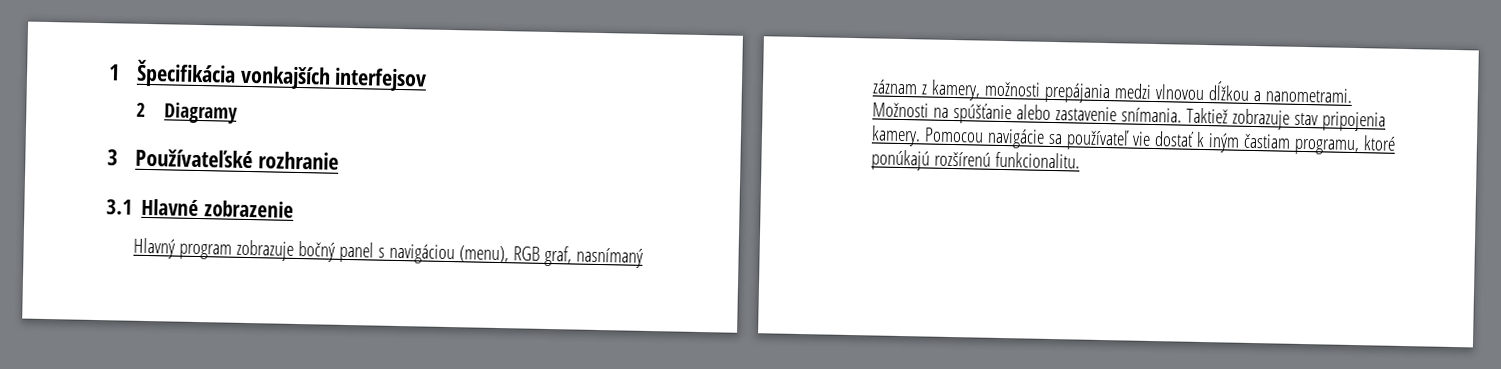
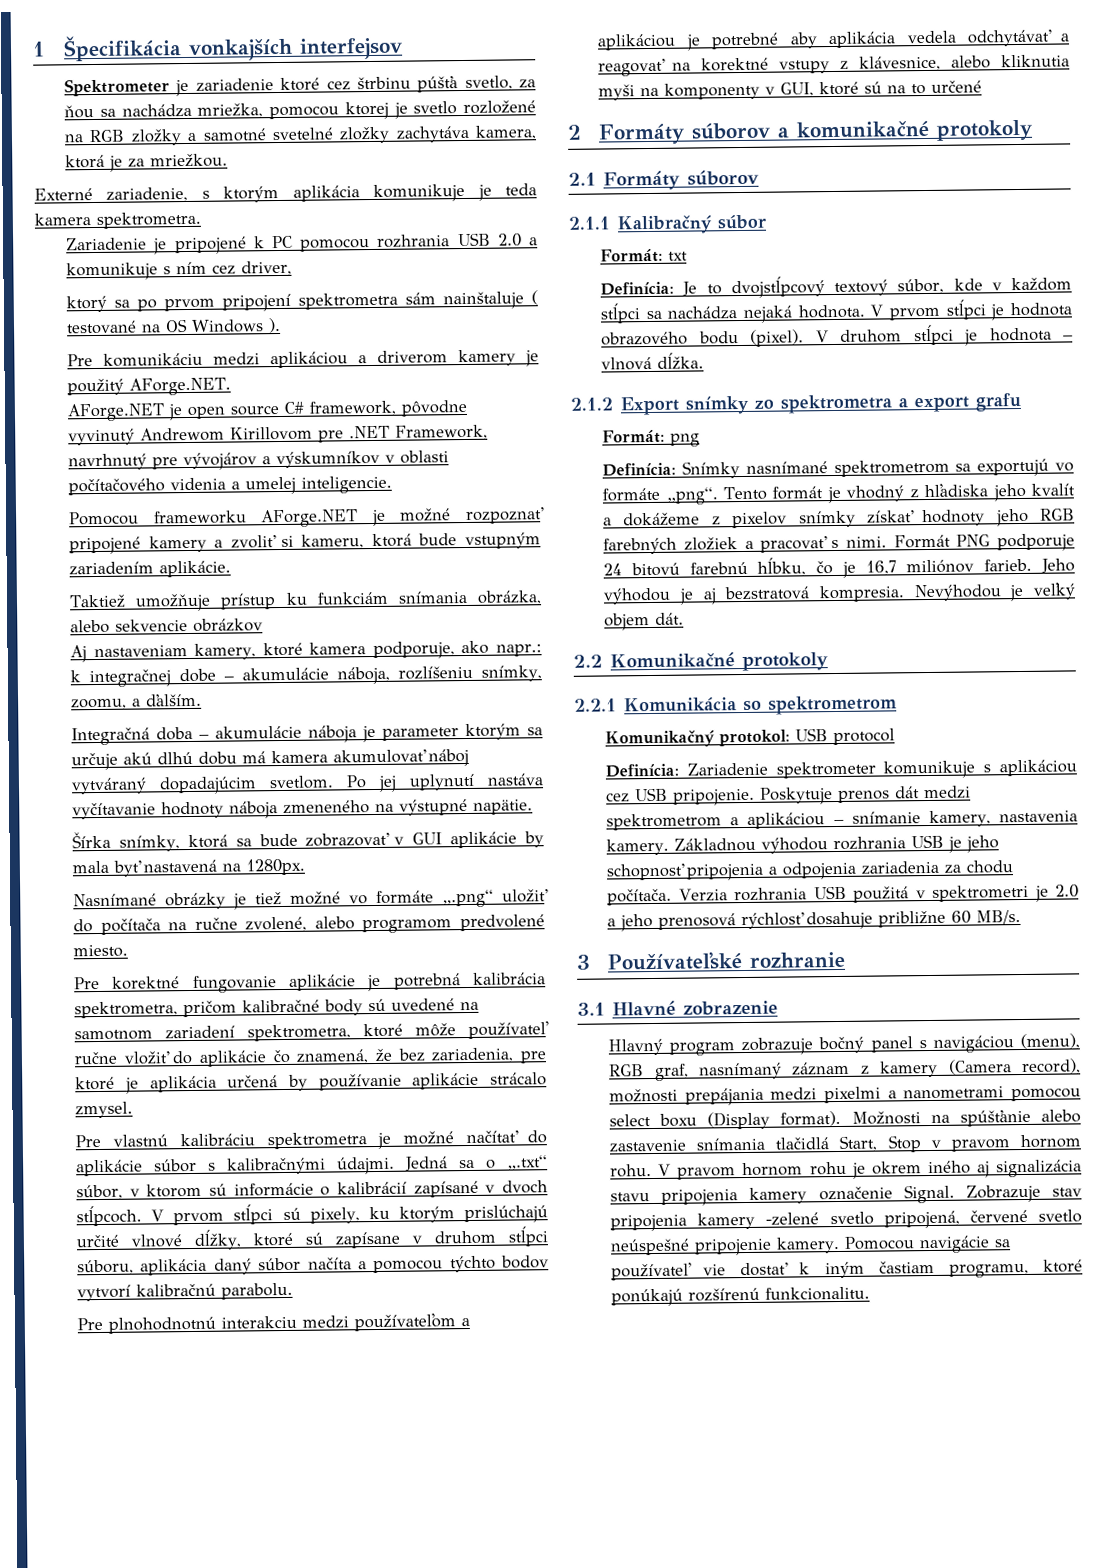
[135,102,238,124] 2 Diagramy -> [64,75,537,97] [64,100,536,120] [64,125,537,146] [65,153,229,172] [34,183,537,203] [34,211,201,229] [66,232,538,255] [66,260,293,281] [66,290,538,313] [66,317,282,335] [67,349,539,369] [67,377,232,396] [67,399,469,422] [68,424,489,446] [68,450,450,471] [68,475,393,496] [69,507,545,528] [69,532,542,555] [69,560,232,578] [69,590,542,612] [70,618,264,634] [70,640,543,663] [70,665,543,688] [71,693,203,710] [71,723,544,746] [71,748,470,771] [71,773,544,795] [72,798,534,820] [72,831,544,852] [72,858,306,877] [73,889,550,910] [73,914,545,935] [73,944,129,958] [74,972,546,993] [74,998,480,1019] [74,1021,549,1042] [74,1047,547,1067] [75,1072,547,1094] [75,1101,134,1119] [75,1130,547,1150] [76,1155,549,1177] [76,1180,548,1200] [76,1204,548,1227] [76,1226,550,1250] [77,1255,550,1276] [77,1282,294,1302] [77,1313,471,1334] [597,29,1069,51] [598,54,1070,77] [598,80,983,101] [567,119,1034,145] [568,169,760,191] [568,214,768,235] [600,248,689,263] [600,276,1072,299] [600,299,1072,324] [601,324,1073,347] [601,352,705,371] [570,392,1022,416] [602,429,701,447] [602,458,1074,479] [602,483,1075,505] [603,508,1075,529] [603,533,1075,555] [603,557,1075,578] [603,582,1076,605] [604,612,685,631] [573,652,829,672] [574,695,898,715] [605,728,896,748] [605,759,1077,779] [606,785,972,806] [606,810,1078,831] [606,834,1000,856] [606,860,1014,881] [607,884,1079,906] [607,910,1022,932] Spektrometer je zariadenie ktoré cez štrbinu púšťa svetlo, za ňou sa nachádza mriežka, pomocou ktorej je svetlo rozložené na RGB zložky a samotné svetelné zložky zachytáva kamera, ktorá je za mriežkou. // Externé zariadenie, s ktorým aplikácia komunikuje je teda kamera spektrometra. // Zariadenie je pripojené k PC pomocou rozhrania USB 2.0 a komunikuje s ním cez driver, // ktorý sa po prvom pripojení spektrometra sám nainštaluje ( testované na OS Windows ). // Pre komunikáciu medzi aplikáciou a driverom kamery je použitý AForge.NET. // AForge.NET je open source C# framework, pôvodne vyvinutý Andrewom Kirillovom pre .NET Framework, navrhnutý pre vývojárov a výskumníkov v oblasti počítačového videnia a umelej inteligencie. // Pomocou frameworku AForge.NET je možné rozpoznať pripojené kamery a zvoliť si kameru, ktorá bude vstupným zariadením aplikácie. // Taktiež umožňuje prístup ku funkciám snímania obrázka, alebo sekvencie obrázkov // Aj nastaveniam kamery, ktoré kamera podporuje, ako napr.: k integračnej dobe – akumulácie náboja, rozlíšeniu snímky, zoomu, a ďalším. // Integračná doba – akumulácie náboja je parameter ktorým sa určuje akú dlhú dobu má kamera akumulovať náboj vytváraný dopadajúcim svetlom. Po jej uplynutí nastáva vyčítavanie hodnoty náboja zmeneného na výstupné napätie. // Šírka snímky, ktorá sa bude zobrazovať v GUI aplikácie by mala byť nastavená na 1280px. // Nasnímané obrázky je tiež možné vo formáte „.png“ uložiť do počítača na ručne zvolené, alebo programom predvolené miesto. // Pre korektné fungovanie aplikácie je potrebná kalibrácia spektrometra, pričom kalibračné body sú uvedené na samotnom zariadení spektrometra, ktoré môže používateľ ručne vložiť do aplikácie čo znamená, že bez zariadenia, pre ktoré je aplikácia určená by používanie aplikácie strácalo zmysel. // Pre vlastnú kalibráciu spektrometra je možné načítať do aplikácie súbor s kalibračnými údajmi. Jedná sa o „.txt“ súbor, v ktorom sú informácie o kalibrácií zapísané v dvoch stĺpcoch. V prvom stĺpci sú pixely, ku ktorým prislúchajú určité vlnové dĺžky, ktoré sú zapísane v druhom stĺpci súboru, aplikácia daný súbor načíta a pomocou týchto bodov vytvorí kalibračnú parabolu. // Pre plnohodnotnú interakciu medzi používateľom a aplikáciou je potrebné aby aplikácia vedela odchytávať a reagovať na korektné vstupy z klávesnice, alebo kliknutia myši na komponenty v GUI, ktoré sú na to určené // 2 Formáty súborov a komunikačné protokoly // 2.1 Formáty súborov // 2.1.1 Kalibračný súbor // Formát: txt // Definícia: Je to dvojstĺpcový textový súbor, kde v každom stĺpci sa nachádza nejaká hodnota. V prvom stĺpci je hodnota obrazového bodu (pixel). V druhom stĺpci je hodnota – vlnová dĺžka. // 2.1.2 Export snímky zo spektrometra a export grafu // Formát: png // Definícia: Snímky nasnímané spektrometrom sa exportujú vo formáte „png“. Tento formát je vhodný z hľadiska jeho kvalít a dokážeme z pixelov snímky získať hodnoty jeho RGB farebných zložiek a pracovať s nimi. Formát PNG podporuje 24 bitovú farebnú hĺbku, čo je 16,7 miliónov farieb. Jeho výhodou je aj bezstratová kompresia. Nevýhodou je veľký objem dát. // 2.2 Komunikačné protokoly // 2.2.1 Komunikácia so spektrometrom // Komunikačný protokol: USB protocol // Definícia: Zariadenie spektrometer komunikuje s aplikáciou cez USB pripojenie. Poskytuje prenos dát medzi spektrometrom a aplikáciou – snímanie kamery, nastavenia kamery. Základnou výhodou rozhrania USB je jeho schopnosť pripojenia a odpojenia zariadenia za chodu počítača. Verzia rozhrania USB použitá v spektrometri je 2.0 a jeho prenosová rýchlosť dosahuje približne 60 MB/s.
[930,79,1353,104] kamery, možnosti prepájania medzi vlnovou dĺžkou a nanometrami. -> [880,1058,1081,1078] [609,1086,1081,1106] [609,1110,842,1130] kamery (Camera record), možnosti prepájania medzi pixelmi a nanometrami pomocou select boxu (Display format).
[1120,107,1386,132] snímania. Taktiež zobrazuje stav pripojenia -> [696,1134,1081,1153] [610,1159,1082,1180] [610,1184,1082,1206] [610,1209,1082,1232] [610,1238,773,1256] snímania tlačidlá Start, Stop v pravom hornom rohu. V pravom hornom rohu je okrem iného aj signalizácia stavu pripojenia kamery označenie Signal. Zobrazuje stav pripojenia kamery -zelené svetlo pripojená, červené svetlo neúspešné pripojenie

